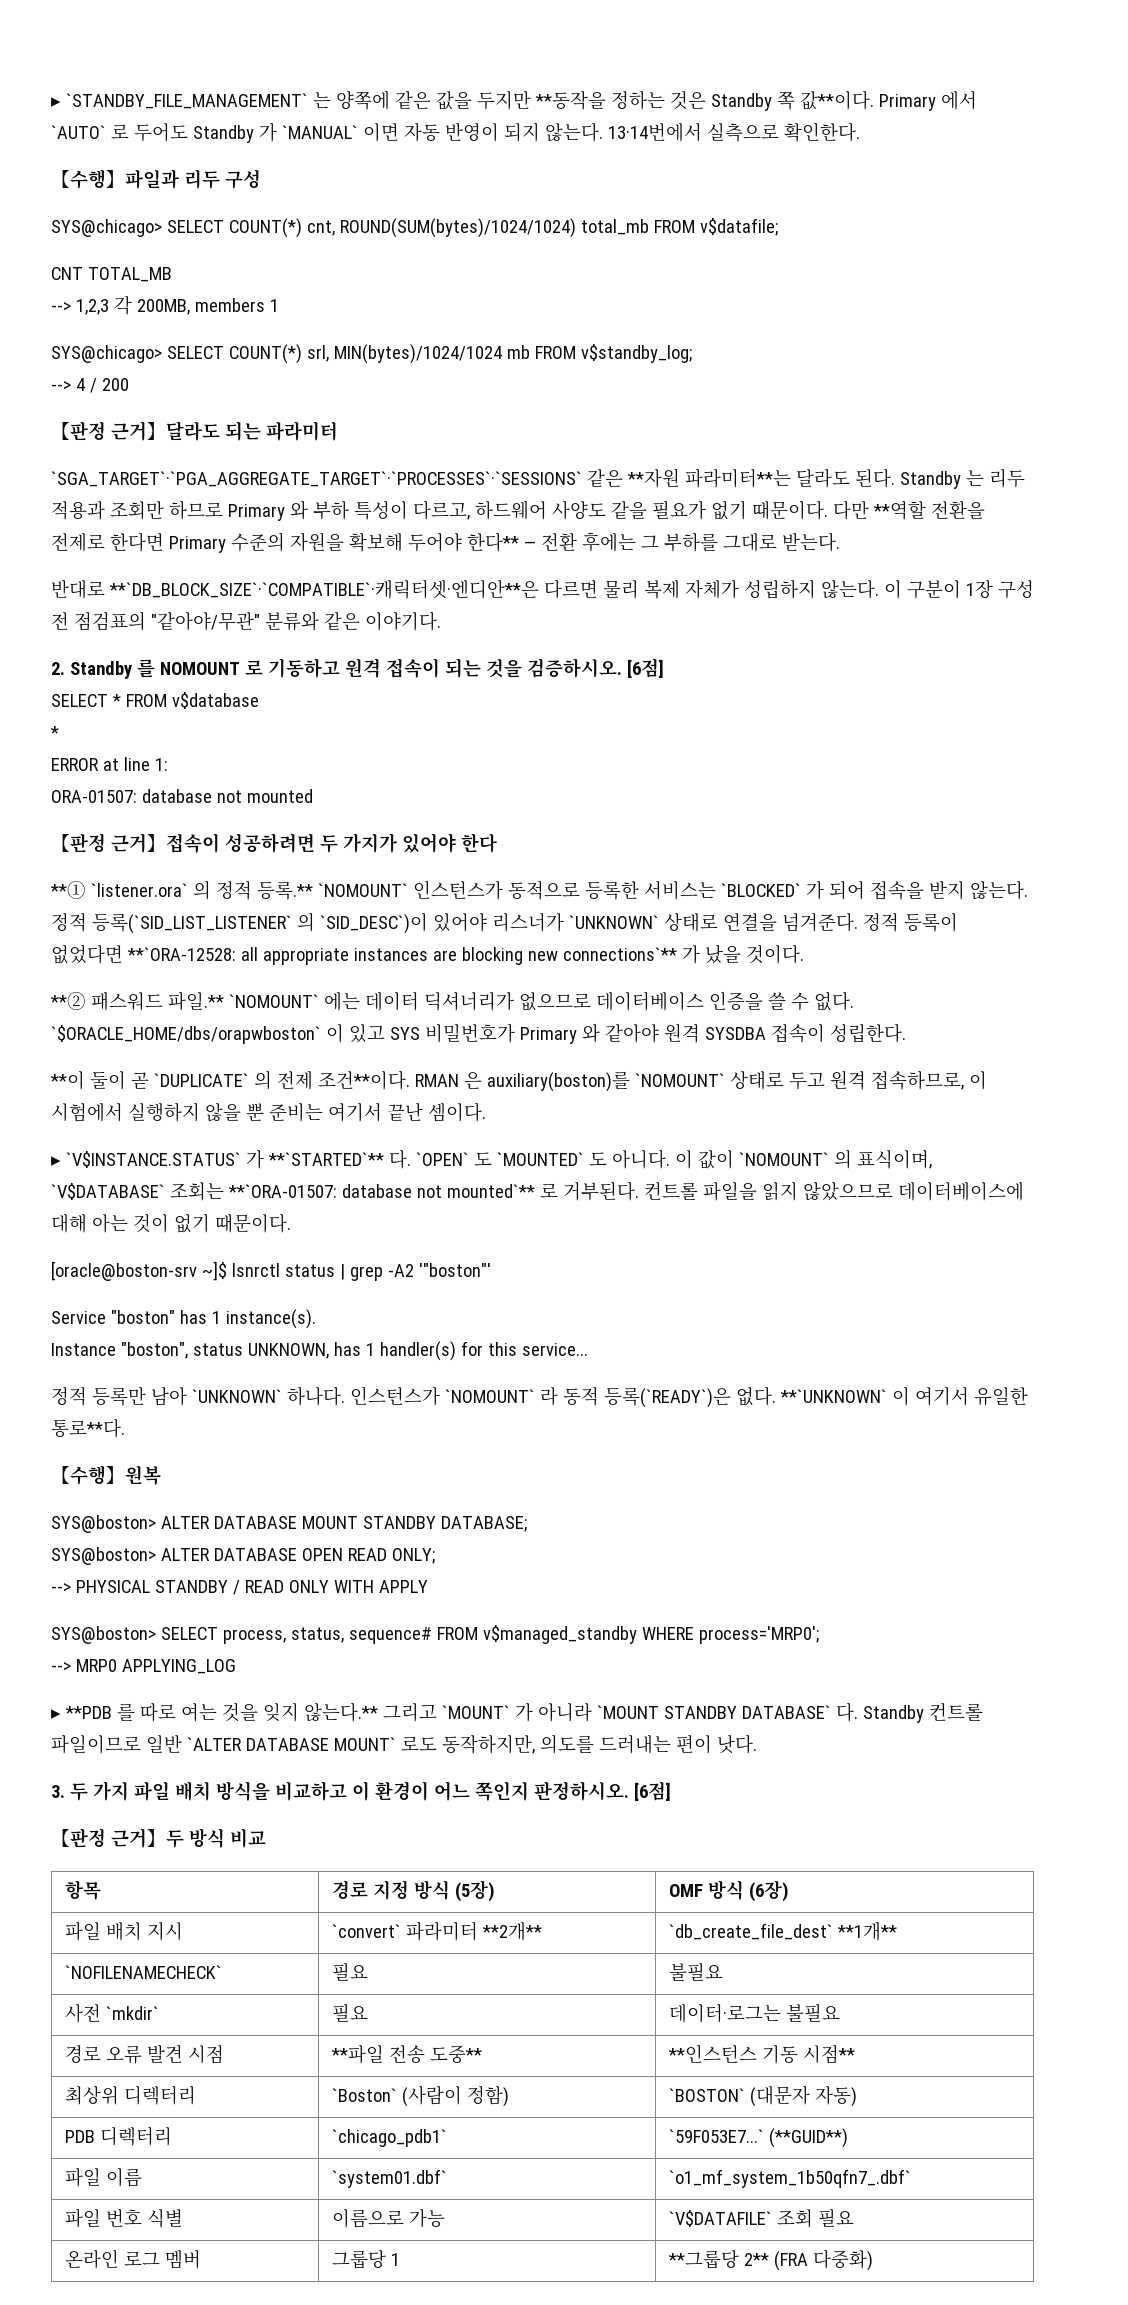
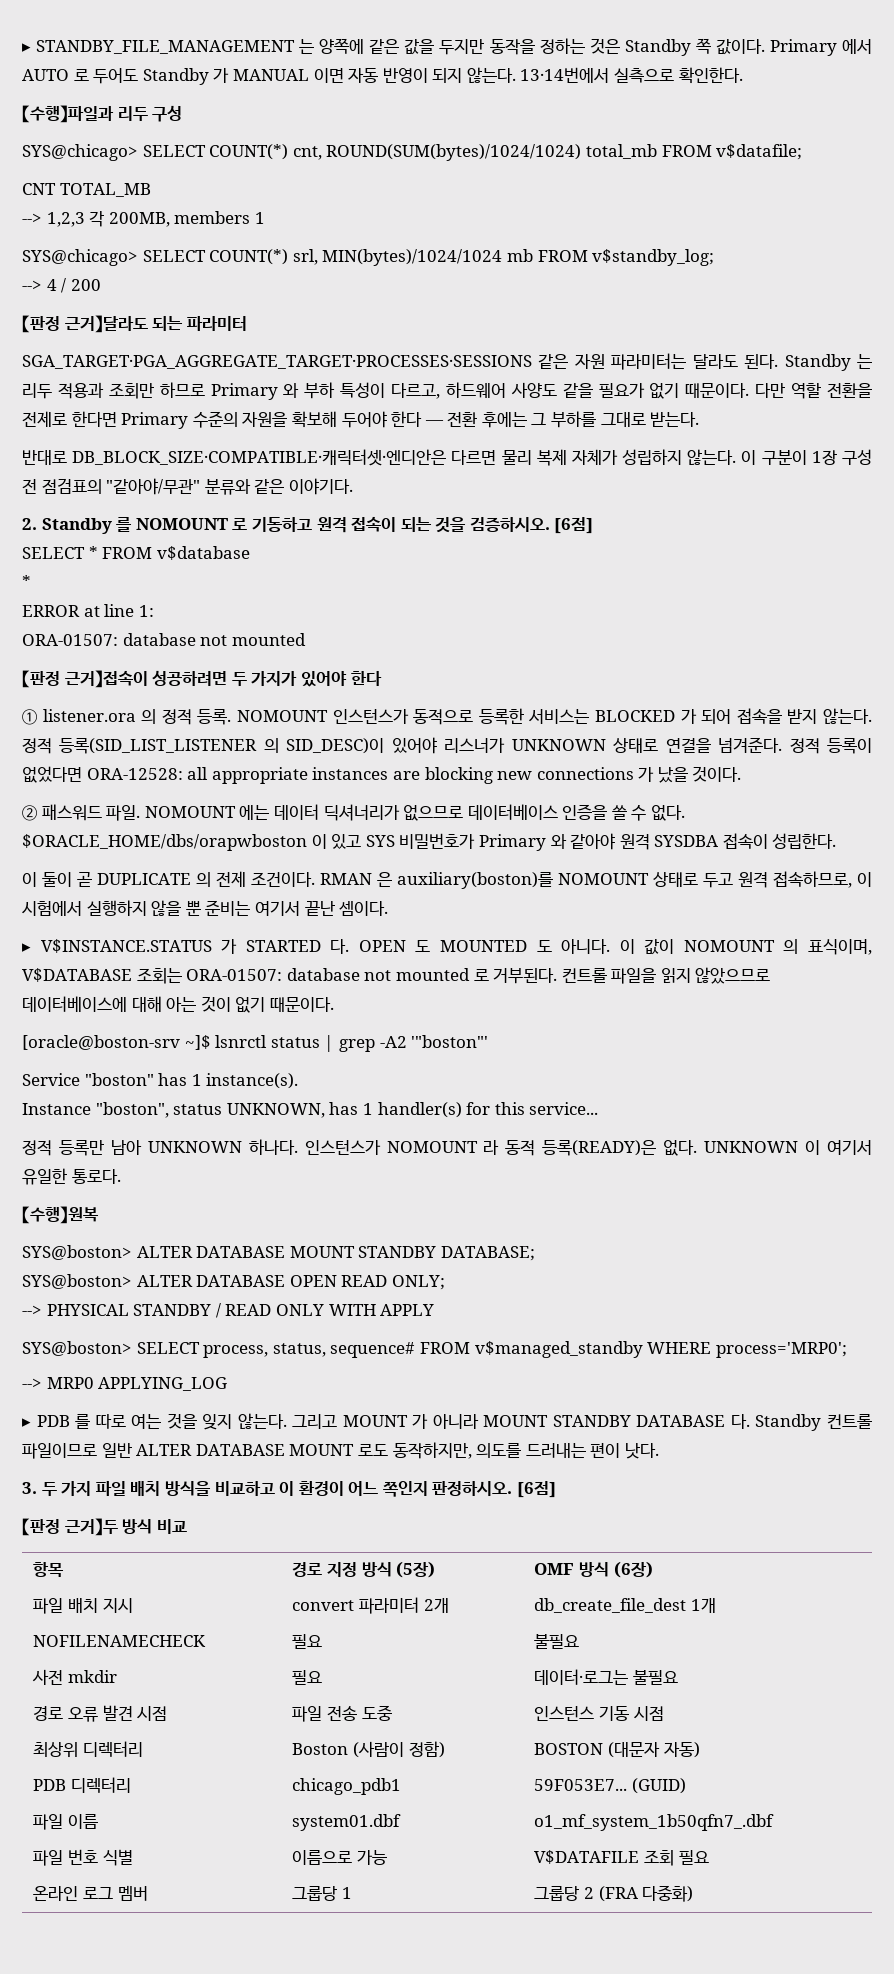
[51,93,308,109] ▸ `STANDBY_FILE_MANAGEMENT` -> [22,40,296,54] ▸ STANDBY_FILE_MANAGEMENT
[534,91,606,110] **동작을 -> [489,39,535,55] 동작을
[799,90,874,110] 값**이다. -> [715,39,765,55] 값이다.
[51,125,106,139] `AUTO` -> [22,69,69,81] AUTO
[281,125,358,139] `MANUAL` -> [232,69,309,81] MANUAL
[51,468,791,488] `SGA_TARGET`·`PGA_AGGREGATE_TARGET`·`PROCESSES`·`SESSIONS` 같은 **자원 파라미터**는 -> [22,353,687,370] SGA_TARGET·PGA_AGGREGATE_TARGET·PROCESSES·SESSIONS 같은 자원 파라미터는
[872,501,926,520] **역할 -> [791,382,822,399] 역할
[466,532,519,552] 한다** -> [391,411,423,427] 한다
[108,579,539,599] **`DB_BLOCK_SIZE`·`COMPATIBLE`·캐릭터셋·엔디안**은 -> [72,449,447,466] DB_BLOCK_SIZE·COMPATIBLE·캐릭터셋·엔디안은
[50,880,408,900] **① `listener.ora` 의 정적 등록.** `NOMOUNT` -> [22,709,328,725] ① listener.ora 의 정적 등록. NOMOUNT
[720,883,801,897] `BLOCKED` -> [595,710,676,722] BLOCKED
[91,912,428,934] 등록(`SID_LIST_LISTENER` 의 `SID_DESC`)이 -> [59,738,385,754] 등록(SID_LIST_LISTENER 의 SID_DESC)이
[568,915,659,929] `UNKNOWN` -> [511,739,606,751] UNKNOWN
[126,947,236,961] **`ORA-12528: -> [86,768,183,780] ORA-12528:
[562,947,677,961] connections`** -> [536,767,634,780] connections
[50,991,319,1011] **② 패스워드 파일.** `NOMOUNT` -> [22,804,236,821] ② 패스워드 파일. NOMOUNT
[51,1025,321,1044] `$ORACLE_HOME/dbs/orapwboston` -> [22,834,307,851] $ORACLE_HOME/dbs/orapwboston
[50,1071,85,1090] **이 -> [22,872,37,887] 이
[153,1073,249,1087] `DUPLICATE` -> [97,873,191,885] DUPLICATE
[317,1070,410,1090] 조건**이다. -> [251,872,315,887] 조건이다.
[634,1073,725,1087] `NOMOUNT` -> [558,873,649,885] NOMOUNT
[65,1149,584,1169] `V$INSTANCE.STATUS` 가 **`STARTED`** 다. `OPEN` 도 `MOUNTED` -> [40,939,527,954] V$INSTANCE.STATUS 가 STARTED 다. OPEN 도 MOUNTED
[738,1152,829,1166] `NOMOUNT` -> [683,940,775,952] NOMOUNT
[51,1182,535,1201] `V$DATABASE` 조회는 **`ORA-01507: database not mounted`** -> [22,968,470,984] V$DATABASE 조회는 ORA-01507: database not mounted
[191,1389,282,1403] `UNKNOWN` -> [147,1141,242,1153] UNKNOWN
[444,1389,535,1403] `NOMOUNT` -> [386,1141,478,1153] NOMOUNT
[603,1386,887,1408] 등록(`READY`)은 없다. **`UNKNOWN` -> [542,1140,799,1156] 등록(READY)은 없다. UNKNOWN
[51,1418,125,1438] 통로**다. -> [71,1169,121,1184] 통로다.
[64,1706,112,1719] **PDB -> [36,1415,70,1427] PDB
[303,1702,831,1722] 않는다.** 그리고 `MOUNT` 가 아니라 `MOUNT STANDBY DATABASE` -> [237,1413,726,1429] 않는다. 그리고 MOUNT 가 아니라 MOUNT STANDBY DATABASE
[186,1737,396,1751] `ALTER DATABASE MOUNT` -> [136,1444,355,1456] ALTER DATABASE MOUNT
[332,1921,543,1941] [669,1922,898,1941] [65,1965,223,1979] `convert` 파라미터 **2개** | `db_create_file_dest` **1개** // `NOFILENAMECHECK` -> [292,1597,449,1614] [534,1598,716,1613] [33,1635,207,1647] convert 파라미터 2개 | db_create_file_dest 1개 // NOFILENAMECHECK
[106,2006,160,2020] `mkdir` -> [67,1670,117,1683] mkdir
[331,2044,483,2064] [668,2044,856,2064] **파일 전송 도중** | **인스턴스 기동 시점** -> [292,1705,392,1722] [534,1706,664,1721] 파일 전송 도중 | 인스턴스 기동 시점
[332,2088,398,2102] `Boston` -> [292,1743,349,1755] Boston
[669,2088,746,2102] `BOSTON` -> [534,1743,604,1755] BOSTON
[332,2129,448,2147] [669,2128,849,2148] `chicago_pdb1` | `59F053E7...` (**GUID**) -> [292,1778,402,1795] [534,1778,686,1794] chicago_pdb1 | 59F053E7... (GUID)
[332,2169,448,2188] [669,2169,912,2188] `system01.dbf` | `o1_mf_system_1b50qfn7_.dbf` -> [292,1814,402,1831] [534,1814,775,1831] system01.dbf | o1_mf_system_1b50qfn7_.dbf
[669,2210,773,2227] `V$DATAFILE` -> [534,1850,640,1864] V$DATAFILE
[668,2250,770,2269] **그룹당 2** -> [534,1886,594,1901] 그룹당 2

